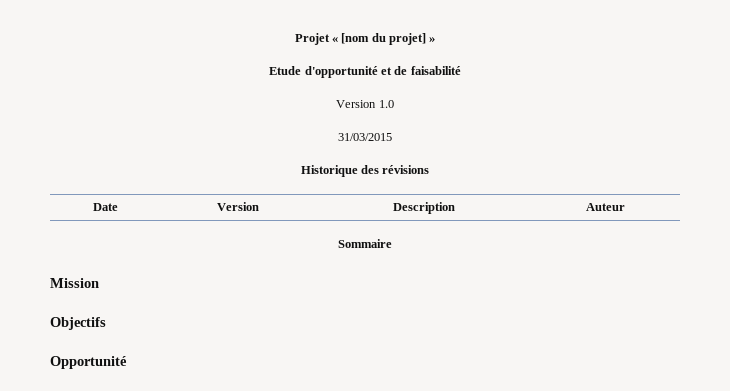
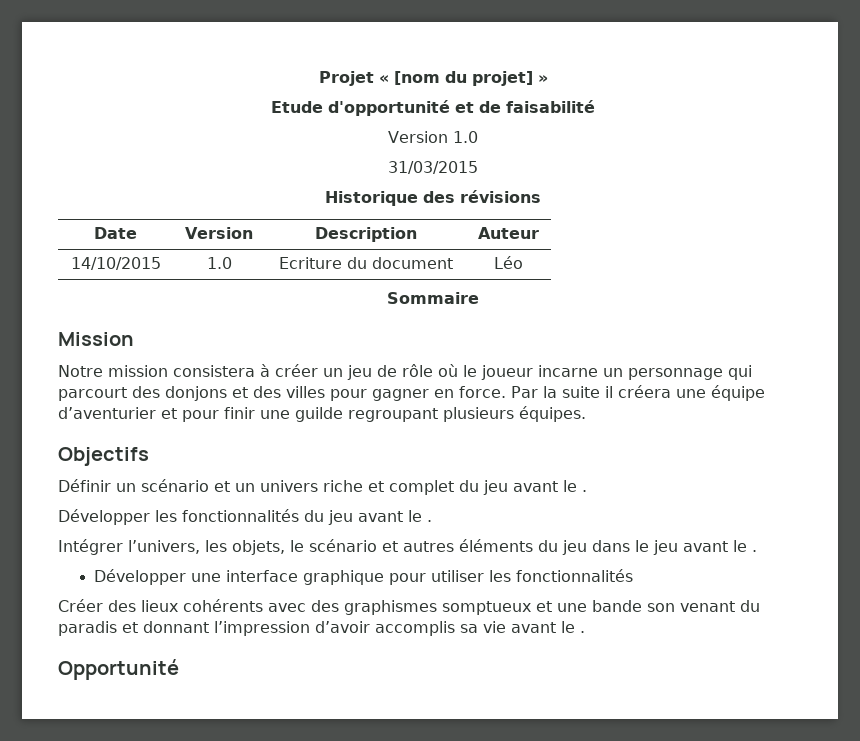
[338,239,392,248] [50,278,99,288] [50,317,106,330] // Sommaire // Mission // Objectifs -> [70,257,161,270] [206,257,232,269] [278,257,453,269] [493,256,523,269] [387,292,479,304] [58,332,134,346] [58,364,752,380] [58,385,765,401] [58,406,586,422] [58,447,149,466] [58,479,587,495] [58,509,432,525] [58,539,757,555] [94,569,634,585] [58,599,760,615] [58,621,585,636] // 14/10/2015 | 1.0 | Ecriture du document | Léo // Sommaire // Mission // Notre mission consistera à créer un jeu de rôle où le joueur incarne un personnage qui parcourt des donjons et des villes pour gagner en force. Par la suite il créera une équipe d’aventurier et pour finir une guilde regroupant plusieurs équipes. // Objectifs // Définir un scénario et un univers riche et complet du jeu avant le . // Développer les fonctionnalités du jeu avant le . // Intégrer l’univers, les objets, le scénario et autres éléments du jeu dans le jeu avant le . // Développer une interface graphique pour utiliser les fonctionnalités // Créer des lieux cohérents avec des graphismes somptueux et une bande son venant du paradis et donnant l’impression d’avoir accomplis sa vie avant le .

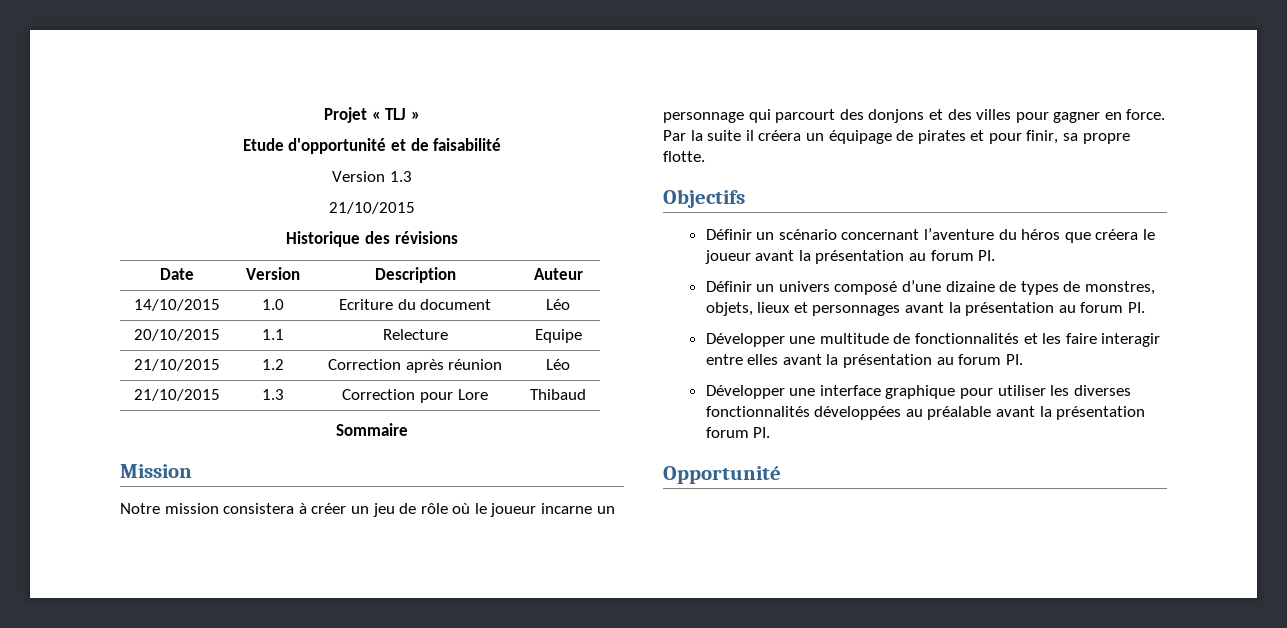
[393,71,533,86] [nom du projet] -> [385,108,407,120] TLJ
[452,131,478,143] [388,161,478,174] 1.0 // 31/03/2015 -> [389,171,412,182] [329,202,415,214] 1.3 // 21/10/2015
(523, 262) none -> [133,329,220,341] [262,329,284,340] [382,329,448,340] [534,329,582,343] [133,359,220,371] [262,359,284,370] [327,359,503,373] [546,359,570,370] [133,389,220,401] [262,389,284,400] [342,389,488,403] [530,389,586,400] // 20/10/2015 | 1.1 | Relecture | Equipe // 21/10/2015 | 1.2 | Correction après réunion | Léo // 21/10/2015 | 1.3 | Correction pour Lore | Thibaud
[676,385,765,401] [58,406,586,422] [58,447,149,466] [58,479,587,495] [58,509,432,525] [58,539,757,555] une équipe d’aventurier et pour finir une guilde regroupant plusieurs équipes. // Objectifs // Définir un scénario et un univers riche et complet du jeu avant le . // Développer les fonctionnalités du jeu avant le . // Intégrer l’univers, les objets, le scénario et autres éléments du jeu dans le jeu avant le . -> [805,130,1130,144] [663,151,705,162] [663,189,745,208] [705,228,1155,243] [704,250,996,264] [705,280,1155,295] [705,302,1145,316] [705,333,1161,347] [705,354,1023,368] un équipage de pirates et pour finir, sa propre flotte. // Objectifs // Définir un scénario concernant l’aventure du héros que créera le joueur avant la présentation au forum PI. // Définir un univers composé d’une dizaine de types de monstres, objets, lieux et personnages avant la présentation au forum PI. // Développer une multitude de fonctionnalités et les faire interagir entre elles avant la présentation au forum PI.
[516,569,634,582] [58,599,760,615] [58,621,585,636] fonctionnalités // Créer des lieux cohérents avec des graphismes somptueux et une bande son venant du paradis et donnant l’impression d’avoir accomplis sa vie avant le . -> [1073,385,1131,396] [705,406,1146,420] [705,427,771,438] diverses fonctionnalités développées au préalable avant la présentation forum PI.

